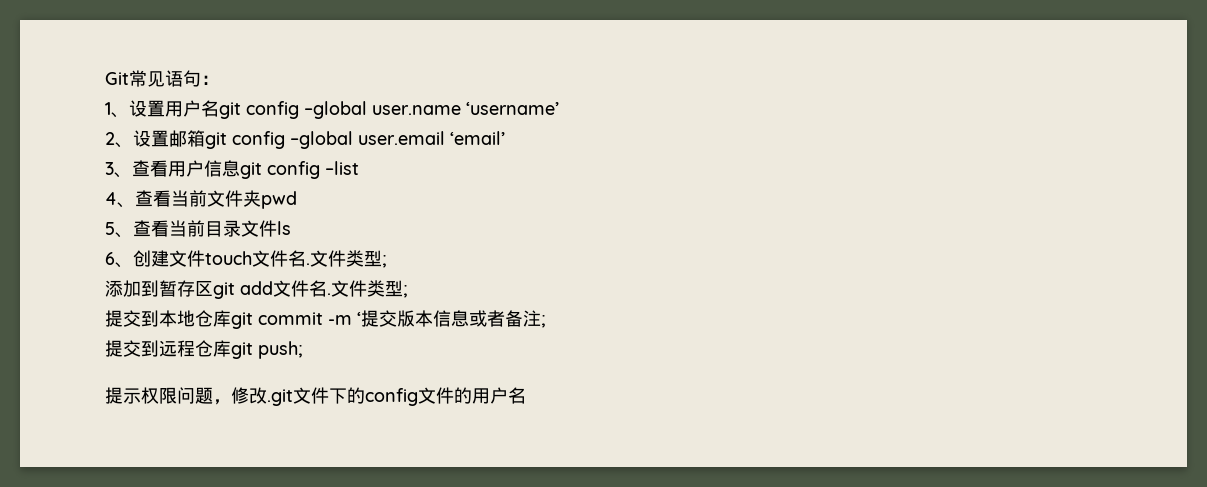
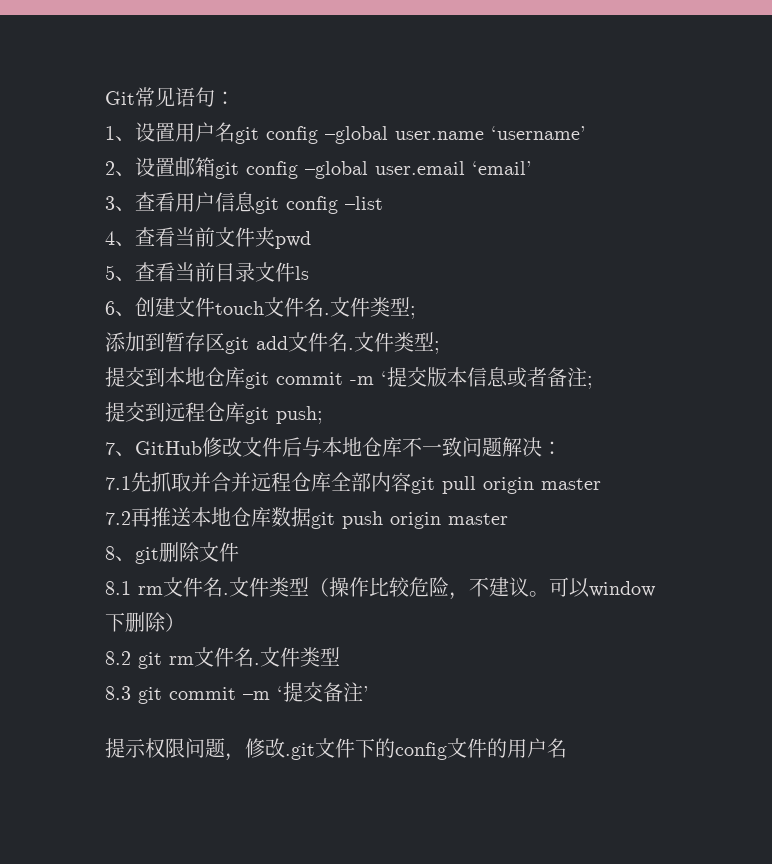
(303, 350) none -> [105,437,562,457] [105,472,601,494] [105,507,508,529] [105,542,239,564] [105,577,656,600] [105,612,185,632] [105,647,340,669] [105,682,369,704] // 7、GitHub修改文件后与本地仓库不一致问题解决： // 7.1先抓取并合并远程仓库全部内容git pull origin master // 7.2再推送本地仓库数据git push origin master // 8、git删除文件 // 8.1 rm文件名.文件类型（操作比较危险，不建议。可以window下删除） // 8.2 git rm文件名.文件类型 // 8.3 git commit –m ‘提交备注’

